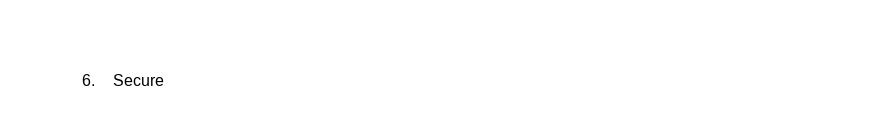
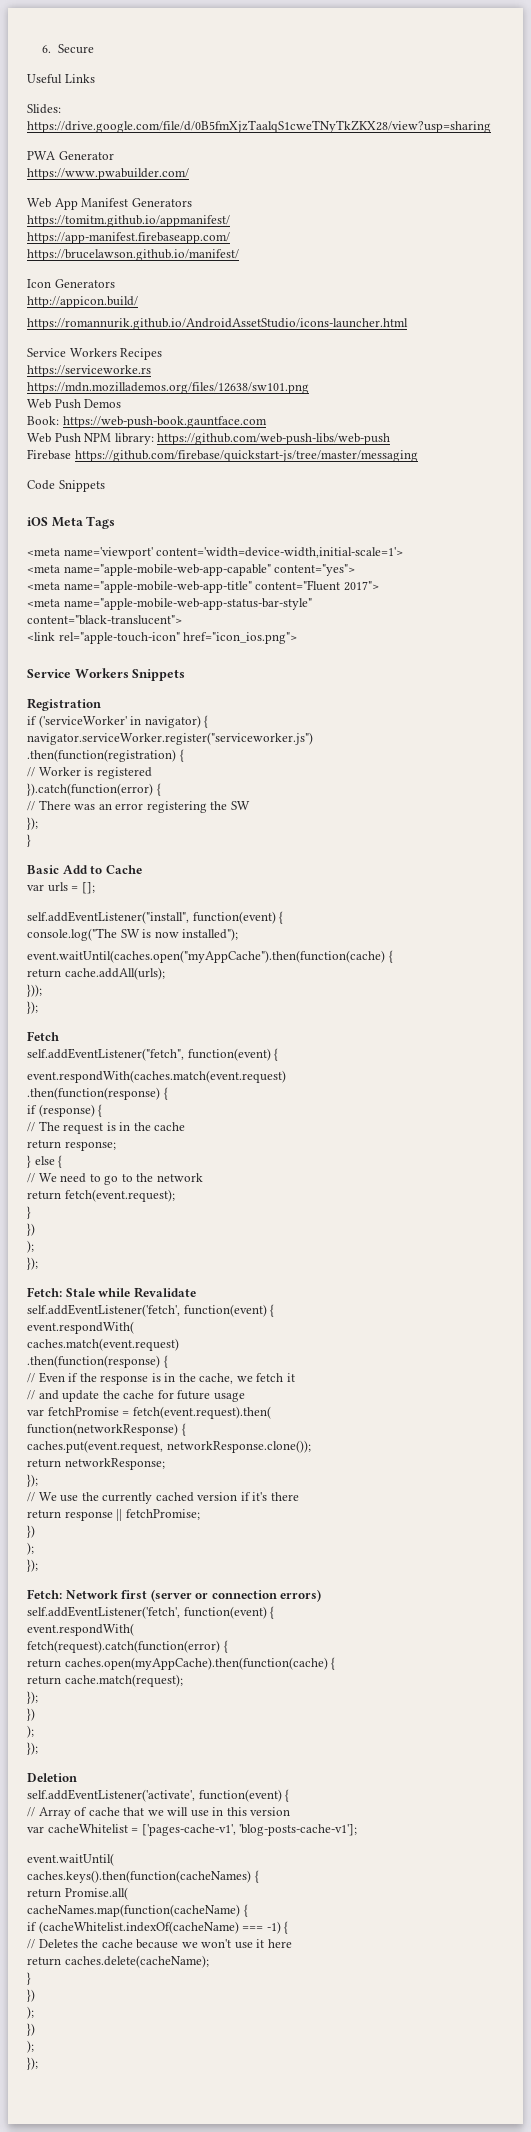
(164, 80) none -> [27,74,95,84] [27,104,61,114] [27,120,491,133] [27,151,114,160] [27,168,189,180] [27,198,192,210] [27,215,230,227] [27,232,230,244] [27,249,239,261] [27,279,115,288] [27,296,138,308] [27,318,408,330] [27,348,163,360] [27,365,151,377] [27,382,309,394] [27,399,122,409] [27,416,267,428] [27,433,391,445] [27,449,418,462] [27,480,105,492] [27,516,116,529] [27,547,404,559] [27,564,356,576] [27,580,379,593] [27,598,312,610] [27,615,182,625] [27,632,298,644] [27,668,186,681] [27,698,101,711] [27,715,209,728] [27,732,313,745] [27,749,184,762] [27,767,152,779] [27,783,161,796] [27,800,250,813] [27,817,38,830] [27,834,31,847] [27,865,142,874] [27,882,95,894] [27,911,284,924] [27,928,239,941] [27,950,393,963] [27,967,165,980] [27,984,42,997] [27,1001,38,1014] [27,1031,59,1041] [27,1048,279,1061] [27,1070,286,1083] [27,1087,168,1100] [27,1104,103,1117] [27,1121,186,1134] [27,1140,116,1151] [27,1155,63,1168] [27,1173,203,1185] [27,1189,175,1202] [27,1206,31,1219] [27,1223,35,1236] [27,1240,34,1253] [27,1257,38,1270] [27,1287,196,1298] [27,1304,275,1317] [27,1321,134,1334] [27,1338,179,1351] [27,1355,168,1368] [27,1372,295,1385] [27,1390,245,1402] [27,1406,271,1419] [27,1423,186,1436] [27,1440,311,1453] [27,1458,165,1470] [27,1474,38,1487] [27,1492,299,1504] [27,1509,200,1521] [27,1525,35,1538] [27,1542,34,1555] [27,1559,38,1572] [27,1589,322,1602] [27,1606,275,1619] [27,1623,134,1636] [27,1640,228,1653] [27,1657,336,1670] [27,1674,183,1687] [27,1691,38,1704] [27,1708,35,1721] [27,1725,34,1738] [27,1742,38,1755] [27,1773,77,1782] [27,1789,290,1802] [27,1807,291,1819] [27,1824,358,1836] [27,1853,114,1866] [27,1870,259,1883] [27,1887,128,1900] [27,1904,248,1917] [27,1921,289,1934] [27,1939,292,1949] [27,1955,209,1968] [27,1972,31,1985] [27,1989,35,2002] [27,2006,34,2019] [27,2023,35,2036] [27,2040,34,2053] [27,2057,38,2070] // Useful Links // Slides: https://drive.google.com/file/d/0B5fmXjzTaalqS1cweTNyTkZKX28/view?usp=sharing // PWA Generator // https://www.pwabuilder.com/ // Web App Manifest Generators // https://tomitm.github.io/appmanifest/ // https://app-manifest.firebaseapp.com/ // https://brucelawson.github.io/manifest/ // Icon Generators // http://appicon.build/ // https://romannurik.github.io/AndroidAssetStudio/icons-launcher.html // Service Workers Recipes // https://serviceworke.rs // https://mdn.mozillademos.org/files/12638/sw101.png // Web Push Demos // Book: https://web-push-book.gauntface.com // Web Push NPM library: https://github.com/web-push-libs/web-push // Firebase https://github.com/firebase/quickstart-js/tree/master/messaging // Code Snippets // iOS Meta Tags // <meta name='viewport' content='width=device-width,initial-scale=1'> // <meta name="apple-mobile-web-app-capable" content="yes"> // <meta name="apple-mobile-web-app-title" content="Fluent 2017"> // <meta name="apple-mobile-web-app-status-bar-style" // content="black-translucent"> // <link rel="apple-touch-icon" href="icon_ios.png"> // Service Workers Snippets // Registration // if ('serviceWorker' in navigator) { // navigator.serviceWorker.register("serviceworker.js") // .then(function(registration) { // // Worker is registered // }).catch(function(error) { // // There was an error registering the SW // }); // } // Basic Add to Cache // var urls = []; // self.addEventListener("install", function(event) { // console.log("The SW is now installed"); // event.waitUntil(caches.open("myAppCache").then(function(cache) { // return cache.addAll(urls); // })); // }); // Fetch // self.addEventListener("fetch", function(event) { // event.respondWith(caches.match(event.request) // .then(function(response) { // if (response) { // // The request is in the cache // return response; // } else { // // We need to go to the network // return fetch(event.request); // } // }) // ); // }); // Fetch: Stale while Revalidate // self.addEventListener('fetch', function(event) { // event.respondWith( // caches.match(event.request) // .then(function(response) { // // Even if the response is in the cache, we fetch it // // and update the cache for future usage // var fetchPromise = fetch(event.request).then( // function(networkResponse) { // caches.put(event.request, networkResponse.clone()); // return networkResponse; // }); // // We use the currently cached version if it's there // return response || fetchPromise; // }) // ); // }); // Fetch: Network first (server or connection errors) // self.addEventListener('fetch', function(event) { // event.respondWith( // fetch(request).catch(function(error) { // return caches.open(myAppCache).then(function(cache) { // return cache.match(request); // }); // }) // ); // }); // Deletion // self.addEventListener('activate', function(event) { // // Array of cache that we will use in this version // var cacheWhitelist = ['pages-cache-v1', 'blog-posts-cache-v1']; // event.waitUntil( // caches.keys().then(function(cacheNames) { // return Promise.all( // cacheNames.map(function(cacheName) { // if (cacheWhitelist.indexOf(cacheName) === -1) { // // Deletes the cache because we won't use it here // return caches.delete(cacheName); // } // }) // ); // }) // ); // });

